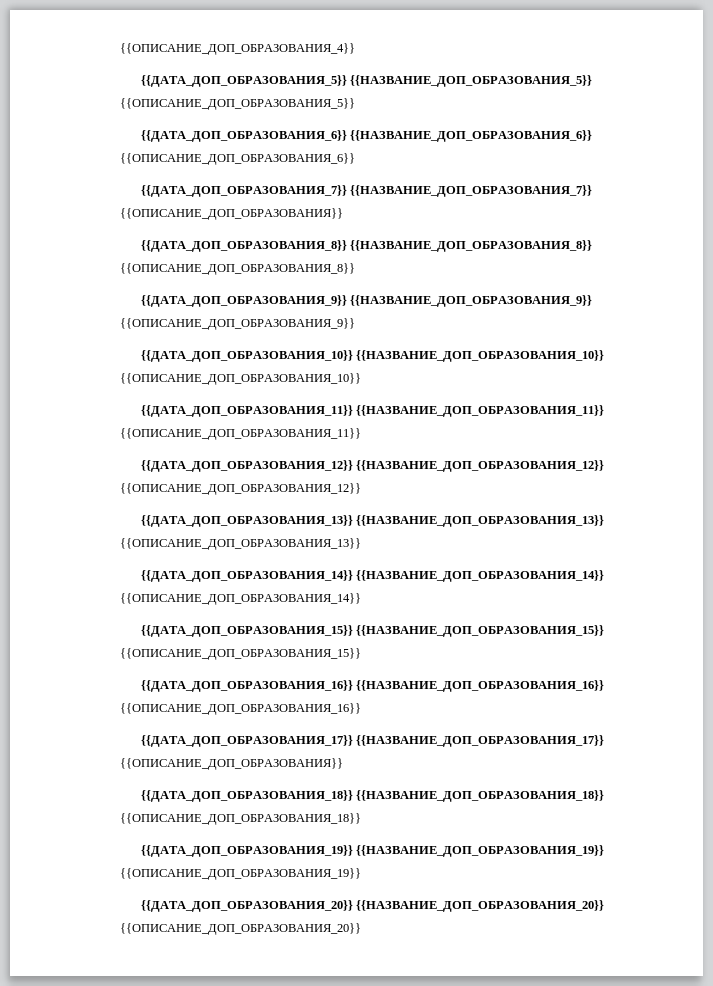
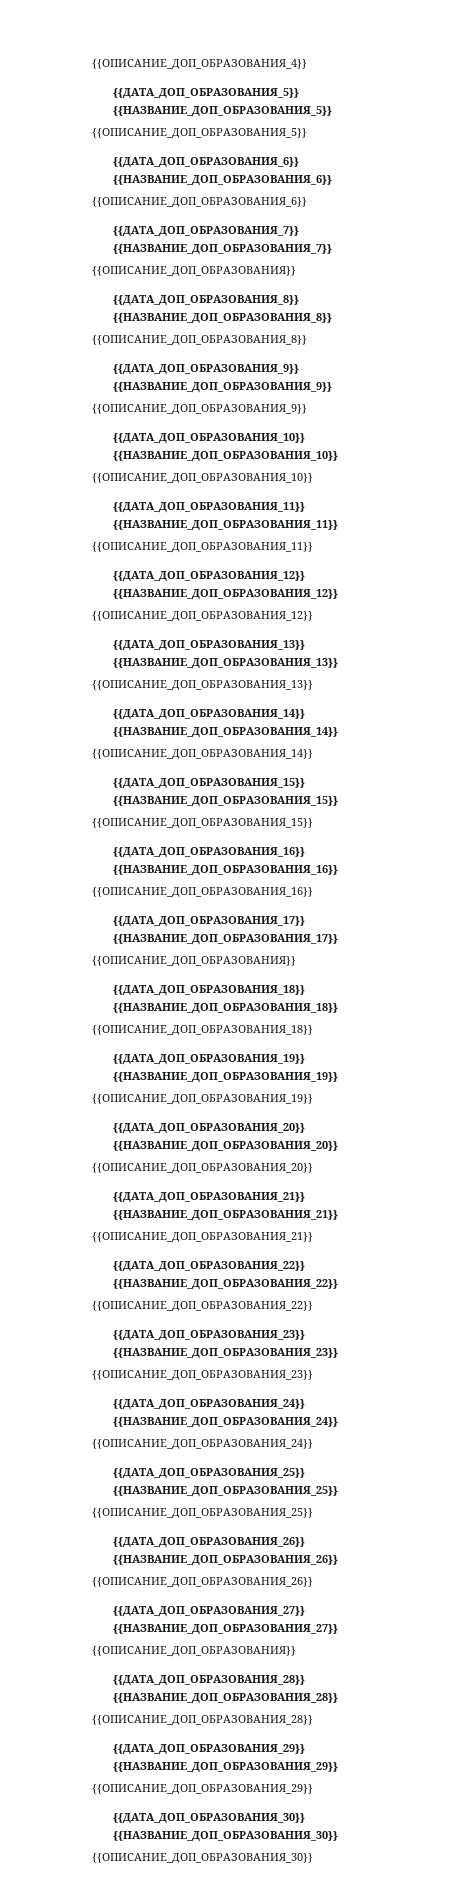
(362, 929) none -> [113,1192,306,1203] [113,1210,339,1221] [91,1232,313,1243] [113,1261,306,1272] [113,1279,339,1290] [91,1301,313,1312] [113,1330,306,1341] [113,1348,339,1359] [91,1370,313,1381] [113,1399,306,1410] [113,1417,339,1428] [91,1439,313,1450] [113,1468,306,1479] [113,1486,339,1497] [91,1508,313,1519] [113,1537,306,1548] [113,1555,339,1566] [91,1577,313,1588] [113,1606,306,1617] [113,1624,339,1635] [91,1646,296,1657] [113,1675,306,1686] [113,1693,339,1704] [91,1715,313,1726] [113,1744,306,1755] [113,1762,339,1773] [91,1784,313,1795] [113,1813,306,1824] [113,1831,339,1842] [91,1853,313,1864] // {{ДАТА_ДОП_ОБРАЗОВАНИЯ_21}} {{НАЗВАНИЕ_ДОП_ОБРАЗОВАНИЯ_21}} // {{ОПИСАНИЕ_ДОП_ОБРАЗОВАНИЯ_21}} // {{ДАТА_ДОП_ОБРАЗОВАНИЯ_22}} {{НАЗВАНИЕ_ДОП_ОБРАЗОВАНИЯ_22}} // {{ОПИСАНИЕ_ДОП_ОБРАЗОВАНИЯ_22}} // {{ДАТА_ДОП_ОБРАЗОВАНИЯ_23}} {{НАЗВАНИЕ_ДОП_ОБРАЗОВАНИЯ_23}} // {{ОПИСАНИЕ_ДОП_ОБРАЗОВАНИЯ_23}} // {{ДАТА_ДОП_ОБРАЗОВАНИЯ_24}} {{НАЗВАНИЕ_ДОП_ОБРАЗОВАНИЯ_24}} // {{ОПИСАНИЕ_ДОП_ОБРАЗОВАНИЯ_24}} // {{ДАТА_ДОП_ОБРАЗОВАНИЯ_25}} {{НАЗВАНИЕ_ДОП_ОБРАЗОВАНИЯ_25}} // {{ОПИСАНИЕ_ДОП_ОБРАЗОВАНИЯ_25}} // {{ДАТА_ДОП_ОБРАЗОВАНИЯ_26}} {{НАЗВАНИЕ_ДОП_ОБРАЗОВАНИЯ_26}} // {{ОПИСАНИЕ_ДОП_ОБРАЗОВАНИЯ_26}} // {{ДАТА_ДОП_ОБРАЗОВАНИЯ_27}} {{НАЗВАНИЕ_ДОП_ОБРАЗОВАНИЯ_27}} // {{ОПИСАНИЕ_ДОП_ОБРАЗОВАНИЯ}} // {{ДАТА_ДОП_ОБРАЗОВАНИЯ_28}} {{НАЗВАНИЕ_ДОП_ОБРАЗОВАНИЯ_28}} // {{ОПИСАНИЕ_ДОП_ОБРАЗОВАНИЯ_28}} // {{ДАТА_ДОП_ОБРАЗОВАНИЯ_29}} {{НАЗВАНИЕ_ДОП_ОБРАЗОВАНИЯ_29}} // {{ОПИСАНИЕ_ДОП_ОБРАЗОВАНИЯ_29}} // {{ДАТА_ДОП_ОБРАЗОВАНИЯ_30}} {{НАЗВАНИЕ_ДОП_ОБРАЗОВАНИЯ_30}} // {{ОПИСАНИЕ_ДОП_ОБРАЗОВАНИЯ_30}}

